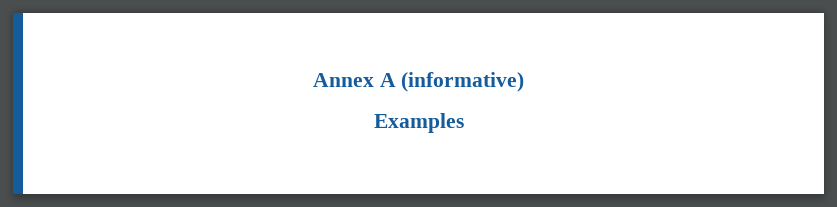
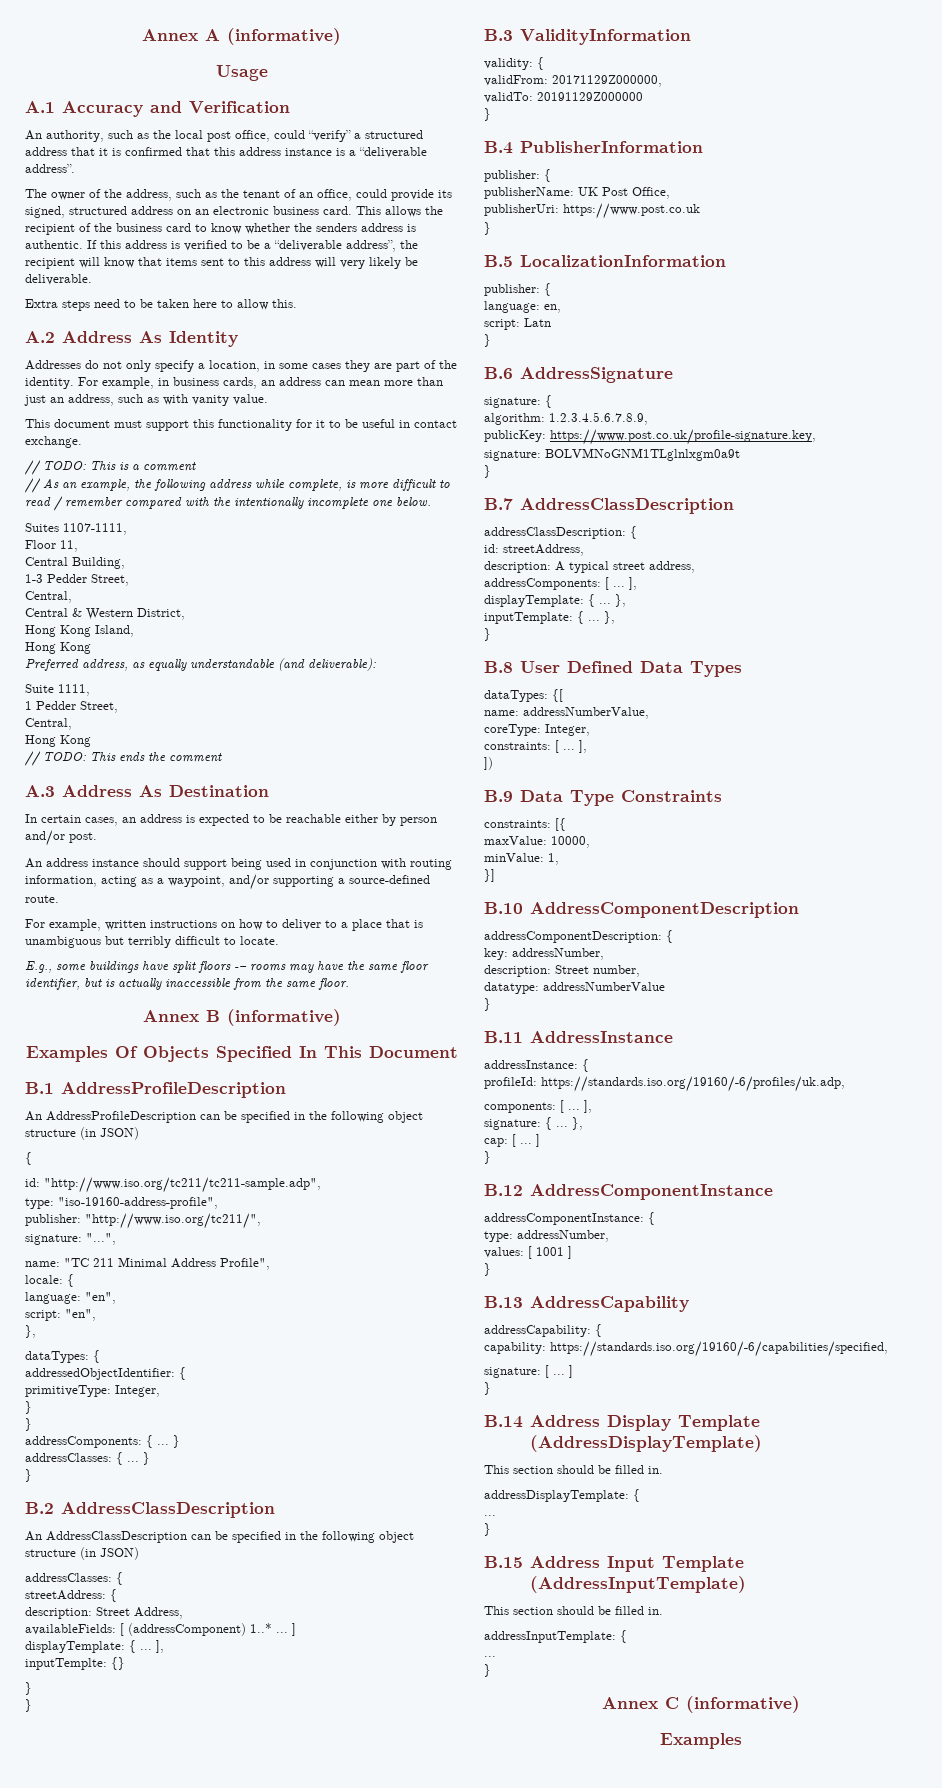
(525, 82) none -> [215,65,268,81] [25,101,290,117] [25,130,423,142] [25,147,427,158] [25,164,75,173] [25,189,452,201] [25,206,443,218] [25,223,416,235] [25,240,418,252] [25,257,418,269] [25,274,92,285] [25,299,297,311] [25,331,238,347] [25,360,457,372] [25,377,443,389] [24,394,268,406] [25,419,457,431] [25,436,82,448] [25,460,196,475] [25,478,450,493] [25,496,431,511] [25,523,127,535] [25,540,78,552] [25,557,125,569] [25,574,129,586] [25,591,72,603] [25,608,185,620] [25,625,134,637] [25,642,91,654] [25,658,376,671] [25,684,90,696] [25,701,118,713] [25,718,72,730] [25,735,91,747] [25,751,222,766] [25,785,269,797] [25,814,437,826] [25,830,97,846] [25,858,452,870] [25,874,430,890] [25,895,59,903] [25,919,423,931] [25,936,279,948] [25,961,429,973] [25,978,349,990] [142,1009,341,1026] [25,1046,458,1062] [25,1082,286,1098] [25,1111,423,1123] [25,1127,139,1140] [25,1152,32,1165] [25,1177,321,1193] [25,1197,218,1209] [25,1213,261,1229] [25,1233,116,1245] [25,1257,270,1270] [25,1274,74,1287] [25,1292,116,1304] [25,1309,96,1321] [25,1325,36,1338] [25,1350,100,1363] [25,1367,186,1380] [25,1385,160,1397] [25,1401,32,1414] [25,1418,32,1431] [25,1435,180,1448] [25,1452,150,1465] [25,1469,32,1482] [25,1502,275,1518] [25,1531,414,1543] [25,1547,139,1560] [25,1572,123,1585] [25,1589,117,1602] [25,1607,183,1619] [25,1623,296,1636] [25,1640,164,1653] [25,1657,125,1670] [25,1682,32,1695] [25,1699,32,1712] [484,29,691,45] [484,57,544,70] [484,75,662,87] [484,92,643,103] [484,108,491,121] [484,141,703,154] [484,169,551,182] [484,187,670,199] [484,203,700,219] [484,222,491,235] [484,255,726,267] [484,283,551,296] [484,301,561,313] [484,318,551,330] [484,334,491,347] [484,367,673,383] [484,395,552,408] [484,412,648,425] [484,429,816,445] [484,448,740,461] [484,465,491,478] [484,498,734,514] [484,526,637,539] [484,544,584,556] [484,561,695,573] [484,577,637,590] [484,594,626,607] [484,611,615,624] [484,628,491,641] [484,661,742,677] [484,689,563,702] [484,707,649,719] [484,724,590,736] [484,740,587,753] [484,757,493,770] [484,790,722,806] [484,818,566,831] [484,836,590,848] [484,853,559,865] [484,869,495,882] [484,902,799,918] [484,930,673,943] [484,948,604,960] [484,965,640,977] [484,982,665,994] [484,998,491,1011] [484,1031,673,1043] [484,1059,589,1072] [484,1076,845,1092] [484,1100,592,1113] [484,1117,583,1130] [484,1134,540,1147] [484,1151,491,1164] [484,1184,773,1200] [484,1212,655,1225] [484,1230,609,1242] [484,1246,572,1259] [484,1263,491,1276] [484,1296,689,1312] [484,1324,602,1337] [484,1341,888,1357] [484,1365,573,1378] [484,1382,491,1395] [484,1415,760,1431] [529,1435,762,1452] [484,1465,663,1474] [484,1489,640,1502] [484,1515,496,1516] [484,1523,491,1536] [484,1556,744,1572] [529,1576,746,1593] [484,1606,663,1615] [484,1630,627,1643] [484,1656,496,1657] [484,1664,491,1677] [601,1696,800,1713] // Usage // A.1 Accuracy and Verification // An authority, such as the local post office, could “verify” a structured address that it is confirmed that this address instance is a “deliverable address”. // The owner of the address, such as the tenant of an office, could provide its signed, structured address on an electronic business card. This allows the recipient of the business card to know whether the senders address is authentic. If this address is verified to be a “deliverable address”, the recipient will know that items sent to this address will very likely be deliverable. // Extra steps need to be taken here to allow this. // A.2 Address As Identity // Addresses do not only specify a location, in some cases they are part of the identity. For example, in business cards, an address can mean more than just an address, such as with vanity value. // This document must support this functionality for it to be useful in contact exchange. // // TODO: This is a comment // // As an example, the following address while complete, is more difficult to read / remember compared with the intentionally incomplete one below. // Suites 1107-1111, // Floor 11, // Central Building, // 1-3 Pedder Street, // Central, // Central & Western District, // Hong Kong Island, // Hong Kong // Preferred address, as equally understandable (and deliverable): // Suite 1111, // 1 Pedder Street, // Central, // Hong Kong // // TODO: This ends the comment // A.3 Address As Destination // In certain cases, an address is expected to be reachable either by person and/or post. // An address instance should support being used in conjunction with routing information, acting as a waypoint, and/or supporting a source-defined route. // For example, written instructions on how to deliver to a place that is unambiguous but terribly difficult to locate. // E.g., some buildings have split floors -– rooms may have the same floor identifier, but is actually inaccessible from the same floor. // Annex B (informative) // Examples Of Objects Specified In This Document // B.1 AddressProfileDescription // An AddressProfileDescription can be specified in the following object structure (in JSON) // { // id: "http://www.iso.org/tc211/tc211-sample.adp", // type: "iso-19160-address-profile", // publisher: "http://www.iso.org/tc211/", // signature: "...", // name: "TC 211 Minimal Address Profile", // locale: { // language: "en", // script: "en", // }, // dataTypes: { // addressedObjectIdentifier: { // primitiveType: Integer, // } // } // addressComponents: { ... } // addressClasses: { ... } // } // B.2 AddressClassDescription // An AddressClassDescription can be specified in the following object structure (in JSON) // addressClasses: { // streetAddress: { // description: Street Address, // availableFields: [ (addressComponent) 1..* ... ] // displayTemplate: { ... ], // inputTemplte: {} // } // } // B.3 ValidityInformation // validity: { // validFrom: 20171129Z000000, // validTo: 20191129Z000000 // } // B.4 PublisherInformation // publisher: { // publisherName: UK Post Office, // publisherUri: https://www.post.co.uk // } // B.5 LocalizationInformation // publisher: { // language: en, // script: Latn // } // B.6 AddressSignature // signature: { // algorithm: 1.2.3.4.5.6.7.8.9, // publicKey: https://www.post.co.uk/profile-signature.key, // signature: BOLVMNoGNM1TLglnlxgm0a9t // } // B.7 AddressClassDescription // addressClassDescription: { // id: streetAddress, // description: A typical street address, // addressComponents: [ ... ], // displayTemplate: { ... }, // inputTemplate: { ... }, // } // B.8 User Defined Data Types // dataTypes: {[ // name: addressNumberValue, // coreType: Integer, // constraints: [ ... ], // ]) // B.9 Data Type Constraints // constraints: [{ // maxValue: 10000, // minValue: 1, // }] // B.10 AddressComponentDescription // addressComponentDescription: { // key: addressNumber, // description: Street number, // datatype: addressNumberValue // } // B.11 AddressInstance // addressInstance: { // profileId: https://standards.iso.org/19160/-6/profiles/uk.adp, // components: [ ... ], // signature: { ... }, // cap: [ ... ] // } // B.12 AddressComponentInstance // addressComponentInstance: { // type: addressNumber, // values: [ 1001 ] // } // B.13 AddressCapability // addressCapability: { // capability: https://standards.iso.org/19160/-6/capabilities/specified, // signature: [ ... ] // } // B.14 Address Display Template (AddressDisplayTemplate) // This section should be filled in. // addressDisplayTemplate: { // ... // } // B.15 Address Input Template (AddressInputTemplate) // This section should be filled in. // addressInputTemplate: { // ... // } // Annex C (informative)

